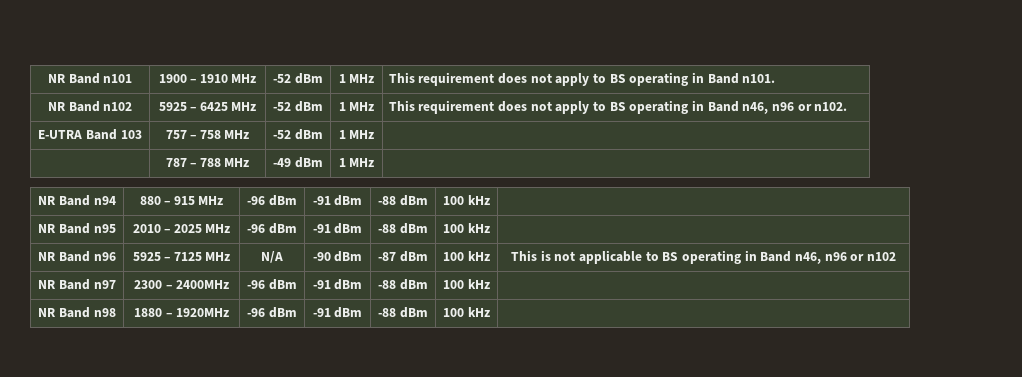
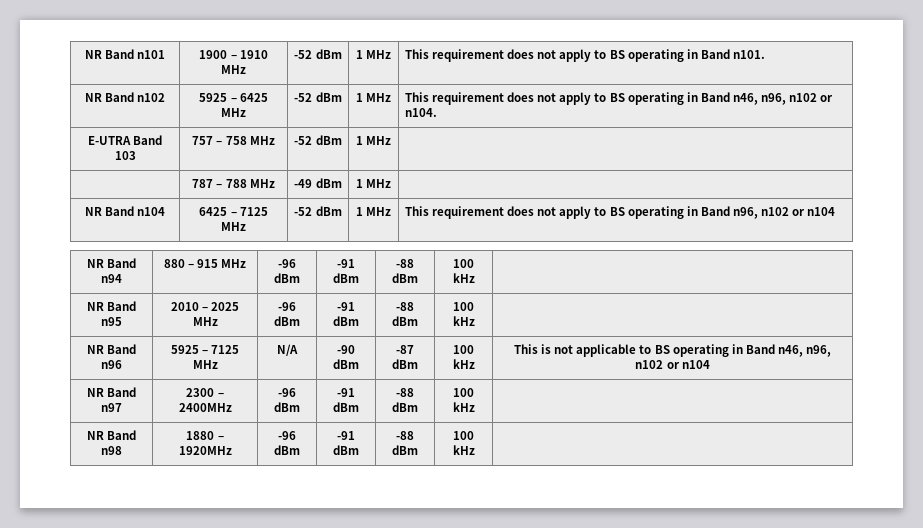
[771,102,848,111] n96 or n102. -> [761,93,834,105] [404,108,437,117] n96, n102 or n104.
(375, 162) none -> [84,206,166,216] [199,207,268,216] [221,222,246,231] [294,206,342,216] [355,207,392,216] [404,206,836,219] // NR Band n104 | 6425 – 7125 MHz | -52 dBm | 1 MHz | This requirement does not apply to BS operating in Band n96, n102 or n104
[824,252,896,261] n96 or n102 -> [806,345,832,357] [635,360,710,369] n96, n102 or n104

